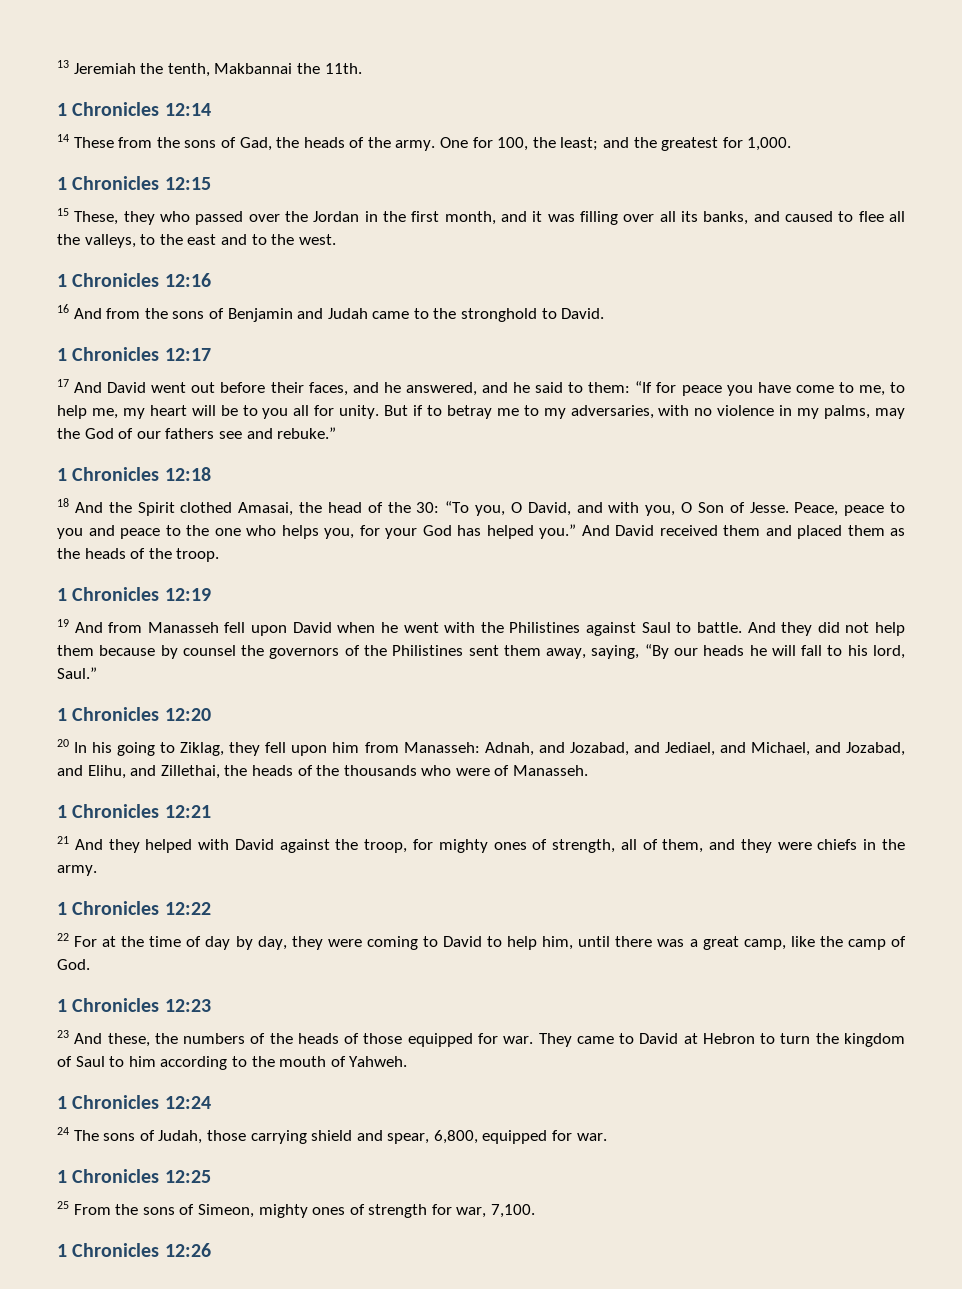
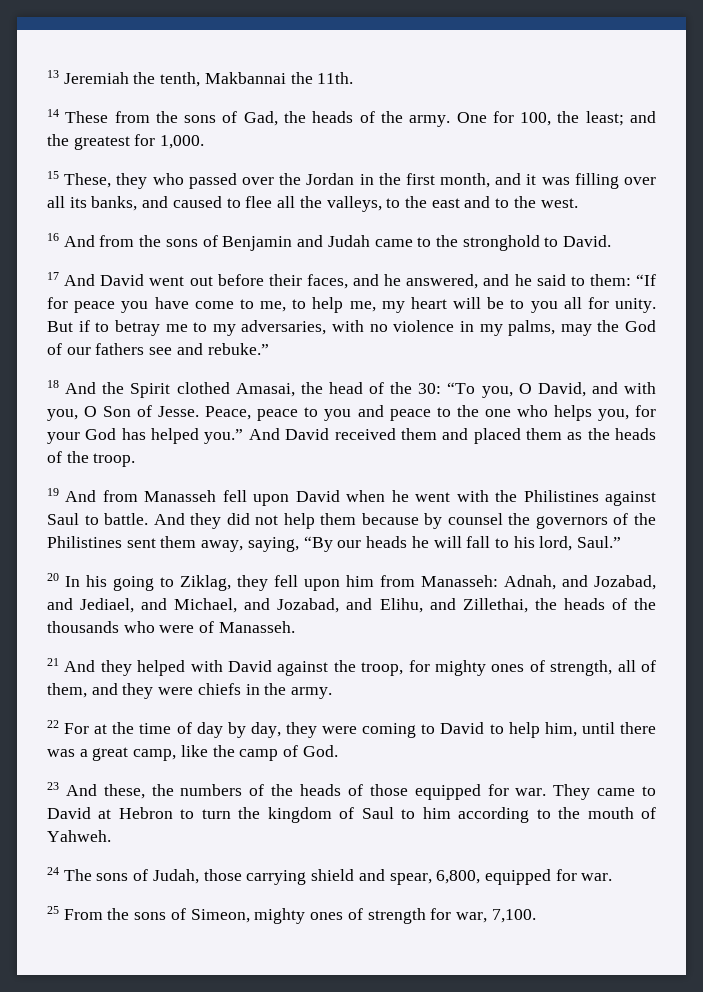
[57,102,211,116] // 1 Chronicles 12:14 -> (354, 78) none
[57,176,211,190] // 1 Chronicles 12:15 -> (205, 142) none
[57,273,211,287] // 1 Chronicles 12:16 -> (578, 203) none
[57,347,211,361] // 1 Chronicles 12:17 -> (612, 241) none
[57,467,211,481] // 1 Chronicles 12:18 -> (269, 349) none
[57,587,211,601] // 1 Chronicles 12:19 -> (136, 460) none
[57,707,211,721] // 1 Chronicles 12:20 -> (622, 542) none
[57,804,211,818] // 1 Chronicles 12:21 -> (295, 627) none
[57,901,211,915] // 1 Chronicles 12:22 -> (333, 693) none
[57,998,211,1012] // 1 Chronicles 12:23 -> (338, 751) none
[57,1095,211,1109] // 1 Chronicles 12:24 -> (111, 836) none
[57,1169,211,1183] // 1 Chronicles 12:25 -> (613, 877) none
[57,1243,211,1257] // 1 Chronicles 12:26 -> (536, 916) none

